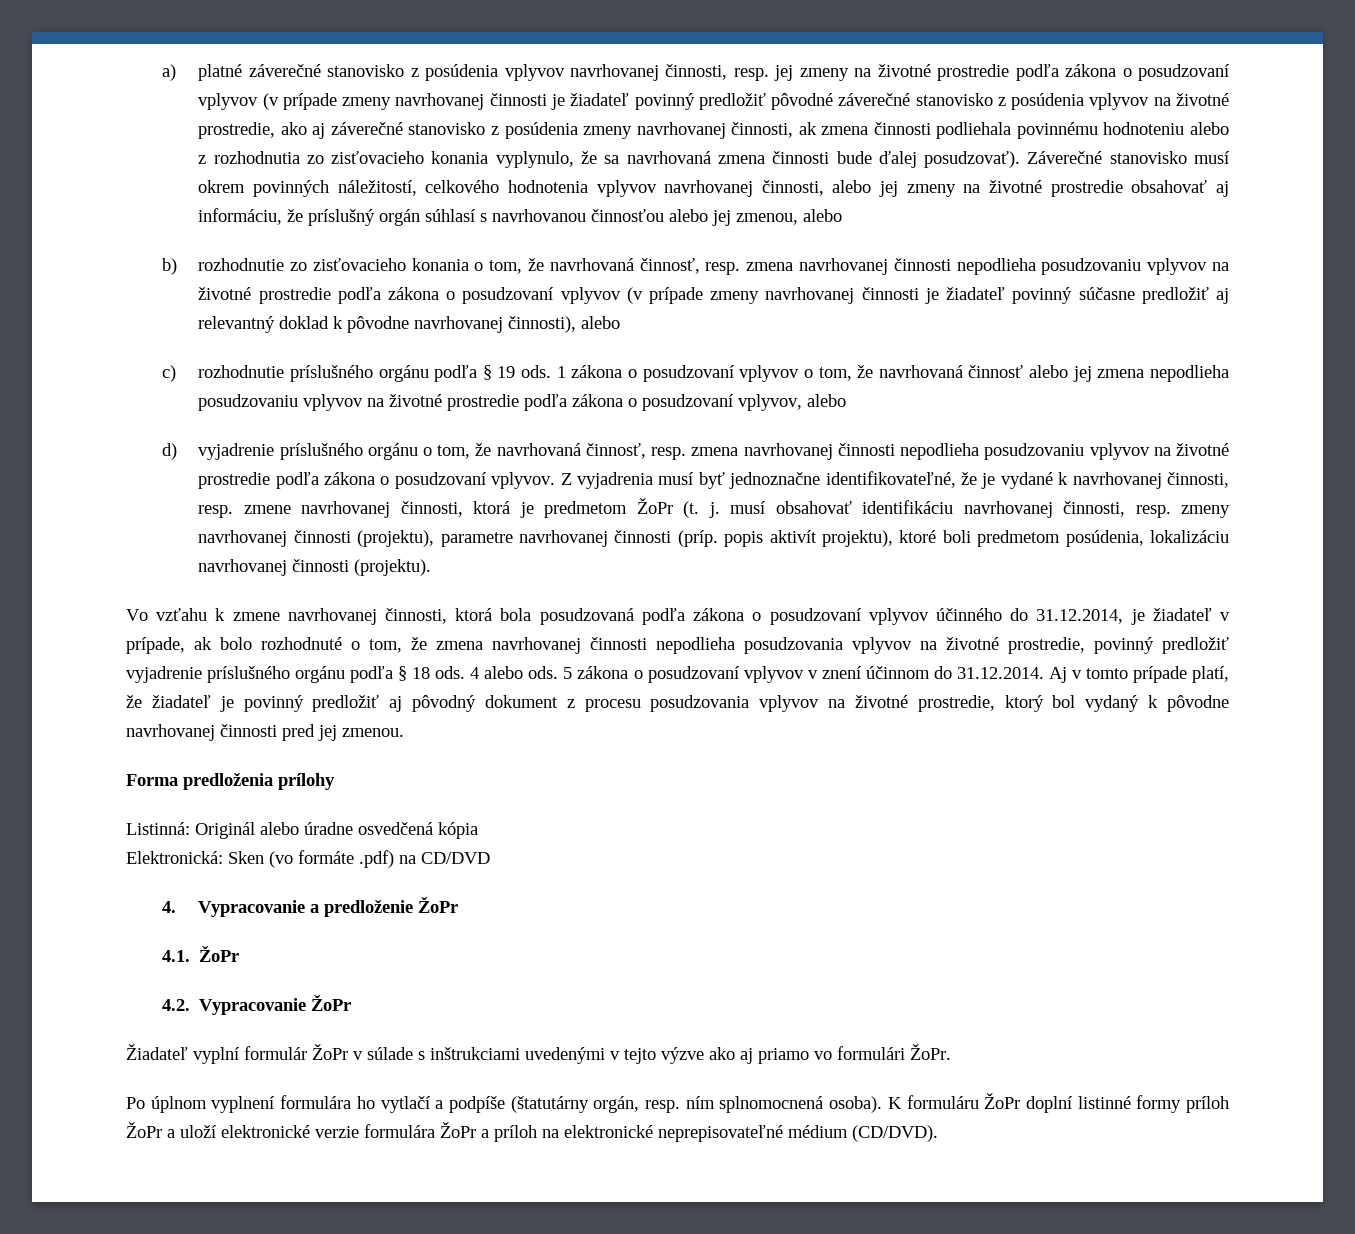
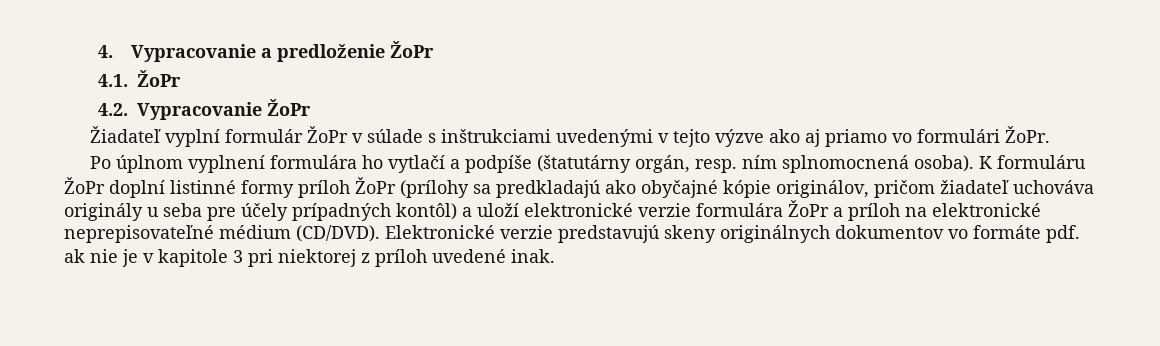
[162,64,1230,81] [198,93,1229,110] [198,122,1230,139] [198,151,1230,168] [198,180,1230,197] [198,208,843,226] [162,258,1230,275] [198,287,1230,304] [198,316,621,333] [162,365,1229,382] [198,394,847,411] [162,443,1230,460] [198,471,1229,489] [198,498,1231,518] [198,530,1229,547] [198,559,432,576] [126,608,1230,625] [126,637,1229,654] [126,666,1229,683] [126,695,1230,712] [126,724,404,741] [126,773,335,790] [126,822,478,839] [126,850,490,868] a) platné záverečné stanovisko z posúdenia vplyvov navrhovanej činnosti, resp. jej zmeny na životné prostredie podľa zákona o posudzovaní vplyvov (v prípade zmeny navrhovanej činnosti je žiadateľ povinný predložiť pôvodné záverečné stanovisko z posúdenia vplyvov na životné prostredie, ako aj záverečné stanovisko z posúdenia zmeny navrhovanej činnosti, ak zmena činnosti podliehala povinnému hodnoteniu alebo z rozhodnutia zo zisťovacieho konania vyplynulo, že sa navrhovaná zmena činnosti bude ďalej posudzovať). Záverečné stanovisko musí okrem povinných náležitostí, celkového hodnotenia vplyvov navrhovanej činnosti, alebo jej zmeny na životné prostredie obsahovať aj informáciu, že príslušný orgán súhlasí s navrhovanou činnosťou alebo jej zmenou, alebo // b) rozhodnutie zo zisťovacieho konania o tom, že navrhovaná činnosť, resp. zmena navrhovanej činnosti nepodlieha posudzovaniu vplyvov na životné prostredie podľa zákona o posudzovaní vplyvov (v prípade zmeny navrhovanej činnosti je žiadateľ povinný súčasne predložiť aj relevantný doklad k pôvodne navrhovanej činnosti), alebo // c) rozhodnutie príslušného orgánu podľa § 19 ods. 1 zákona o posudzovaní vplyvov o tom, že navrhovaná činnosť alebo jej zmena nepodlieha posudzovaniu vplyvov na životné prostredie podľa zákona o posudzovaní vplyvov, alebo // d) vyjadrenie príslušného orgánu o tom, že navrhovaná činnosť, resp. zmena navrhovanej činnosti nepodlieha posudzovaniu vplyvov na životné prostredie podľa zákona o posudzovaní vplyvov. Z vyjadrenia musí byť jednoznačne identifikovateľné, že je vydané k navrhovanej činnosti, resp. zmene navrhovanej činnosti, ktorá je predmetom ŽoPr (t. j. musí obsahovať identifikáciu navrhovanej činnosti, resp. zmeny navrhovanej činnosti (projektu), parametre navrhovanej činnosti (príp. popis aktivít projektu), ktoré boli predmetom posúdenia, lokalizáciu navrhovanej činnosti (projektu). // Vo vzťahu k zmene navrhovanej činnosti, ktorá bola posudzovaná podľa zákona o posudzovaní vplyvov účinného do 31.12.2014, je žiadateľ v prípade, ak bolo rozhodnuté o tom, že zmena navrhovanej činnosti nepodlieha posudzovania vplyvov na životné prostredie, povinný predložiť vyjadrenie príslušného orgánu podľa § 18 ods. 4 alebo ods. 5 zákona o posudzovaní vplyvov v znení účinnom do 31.12.2014. Aj v tomto prípade platí, že žiadateľ je povinný predložiť aj pôvodný dokument z procesu posudzovania vplyvov na životné prostredie, ktorý bol vydaný k pôvodne navrhovanej činnosti pred jej zmenou. // Forma predloženia prílohy // Listinná: Originál alebo úradne osvedčená kópia // Elektronická: Sken (vo formáte .pdf) na CD/DVD // -> (97, 51) none
(162, 1130) none -> [400,180,1094,198] [64,203,457,221] (prílohy sa predkladajú ako obyčajné kópie originálov, pričom žiadateľ uchováva originály u seba pre účely prípadných kontôl)
(938, 1133) none -> [385,225,1080,243] [64,249,555,267] Elektronické verzie predstavujú skeny originálnych dokumentov vo formáte pdf. ak nie je v kapitole 3 pri niektorej z príloh uvedené inak.

